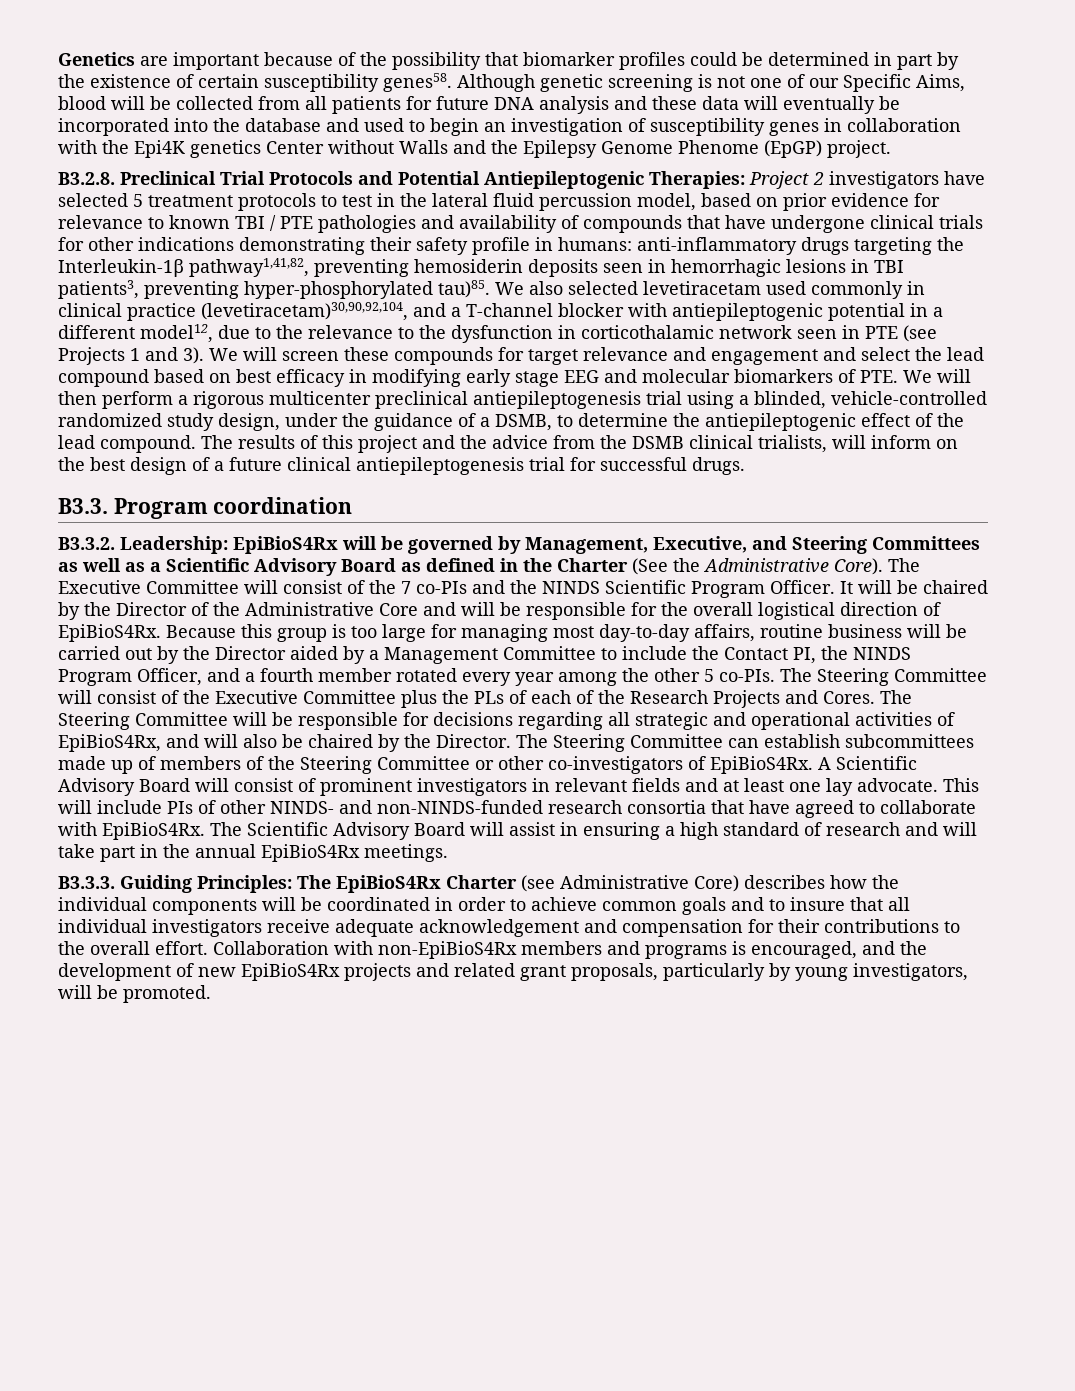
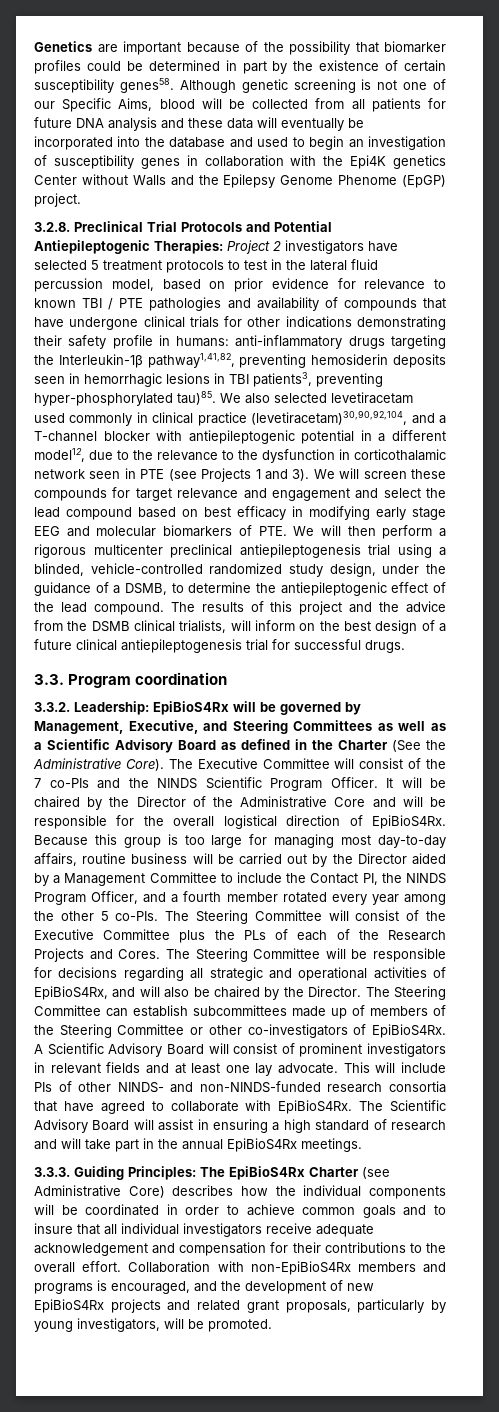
[58,172,115,185] B3.2.8. -> [34,222,70,232] 3.2.8.
[58,498,108,514] B3.3. -> [34,674,64,685] 3.3.
[58,537,115,550] B3.3.2. -> [34,702,70,712] 3.3.2.
[58,876,115,889] B3.3.3. -> [34,1167,70,1177] 3.3.3.

